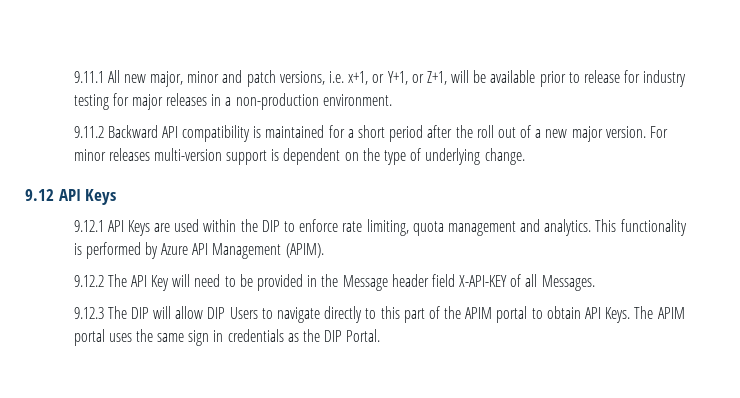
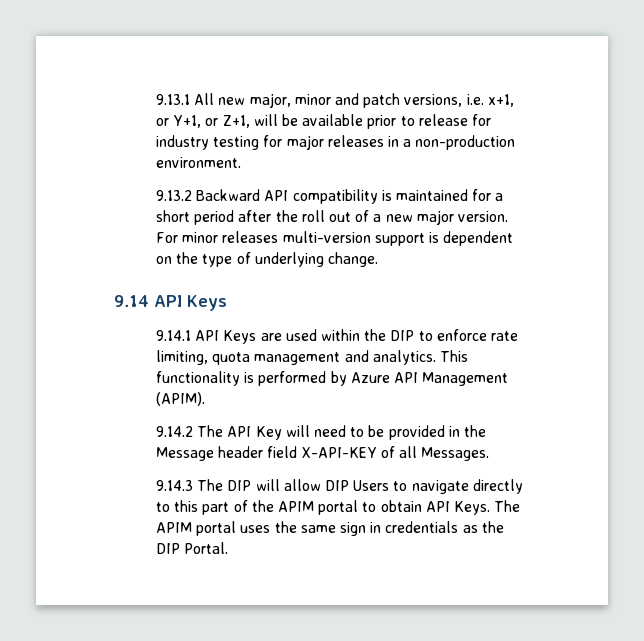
[73,71,104,83] 9.11.1 -> [156,94,191,105] 9.13.1
[73,126,104,138] 9.11.2 -> [156,190,193,201] 9.13.2
[25,189,54,201] 9.12 -> [114,295,149,307] 9.14
[73,220,104,232] 9.12.1 -> [156,330,192,341] 9.14.1
[73,275,104,287] 9.12.2 -> [156,426,194,437] 9.14.2
[73,307,104,319] 9.12.3 -> [156,480,194,491] 9.14.3

